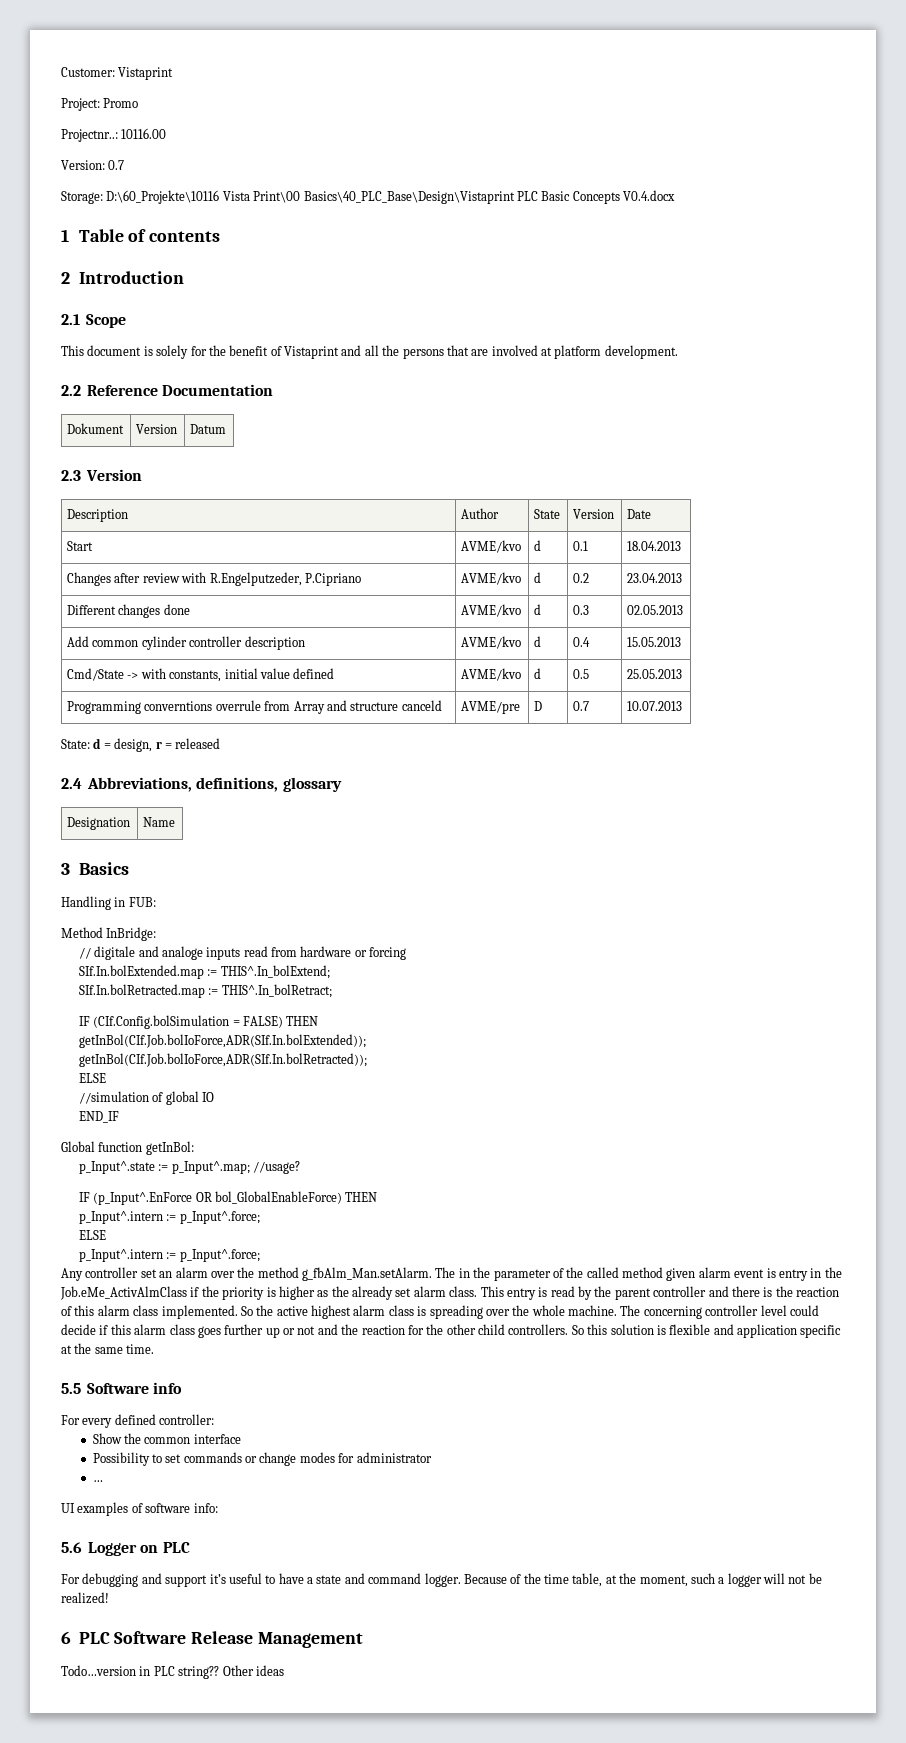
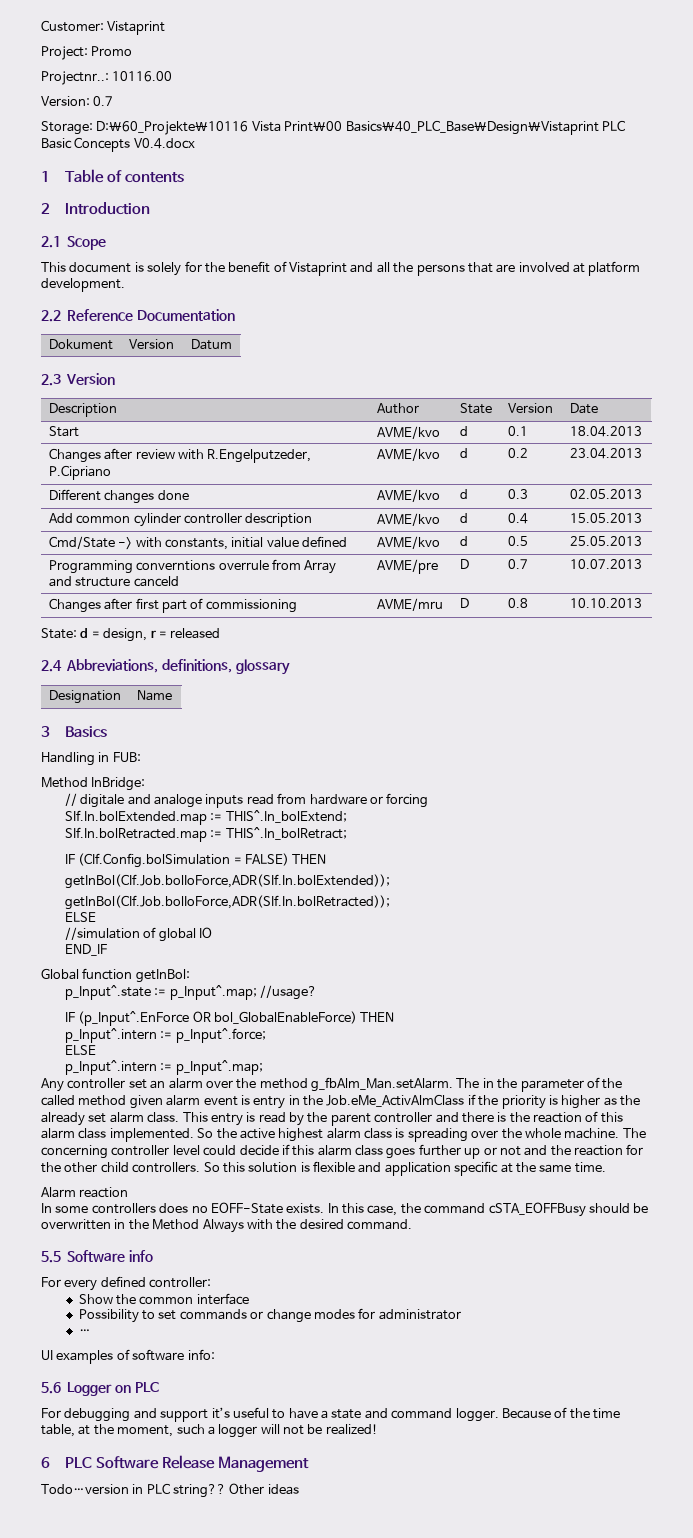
(683, 706) none -> [48,598,297,613] [376,598,443,611] [459,598,469,608] [507,598,528,608] [569,598,642,608] // Changes after first part of commissioning | AVME/mru | D | 0.8 | 10.10.2013
[179,1249,260,1262] p_Input^.force; -> [175,1060,263,1075] p_Input^.map;
(155, 1349) none -> [41,1187,129,1198] [41,1202,649,1217] [41,1219,412,1233] // Alarm reaction // In some controllers does no EOFF-State exists. In this case, the command cSTA_EOFFBusy should be overwritten in the Method Always with the desired command.

